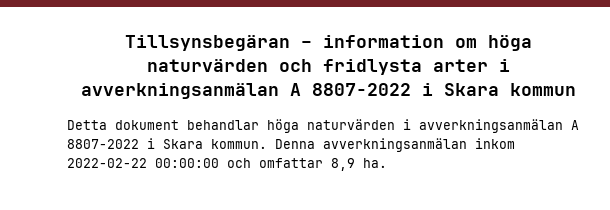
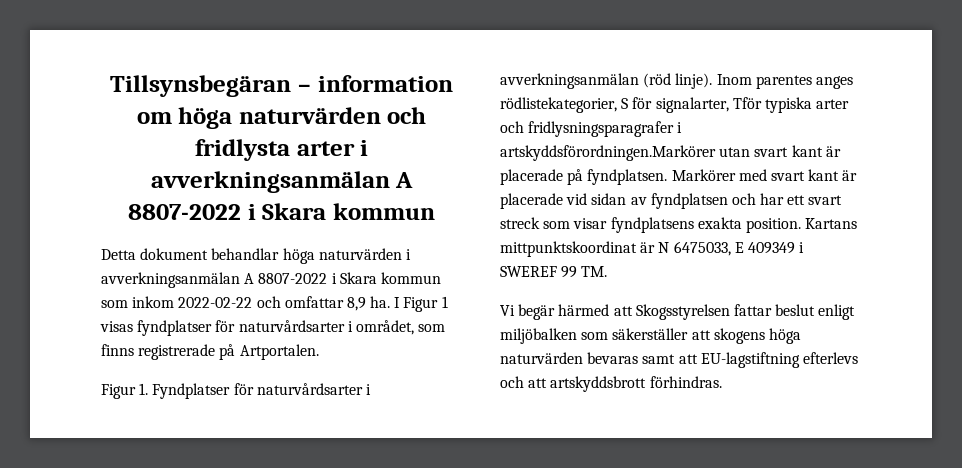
[211,138,467,152] kommun. Denna avverkningsanmälan -> [380,272,441,284] [101,300,128,308] kommun som
[155,158,219,168] 00:00:00 -> (253, 302) none
(387, 163) none -> [394,296,448,312] [100,320,446,336] [101,344,319,360] [101,383,371,399] [500,73,853,89] [500,97,850,113] [500,121,683,137] [500,145,841,161] [500,169,858,185] [500,193,843,209] [500,217,858,233] [500,241,805,257] [500,266,608,278] [500,304,856,320] [500,328,801,344] [500,352,858,368] [500,376,722,392] I Figur 1 visas fyndplatser för naturvårdsarter i området, som finns registrerade på Artportalen. // Figur 1. Fyndplatser för naturvårdsarter i avverkningsanmälan (röd linje). Inom parentes anges rödlistekategorier, S för signalarter, Tför typiska arter och fridlysningsparagrafer i artskyddsförordningen.Markörer utan svart kant är placerade på fyndplatsen. Markörer med svart kant är placerade vid sidan av fyndplatsen och har ett svart streck som visar fyndplatsens exakta position. Kartans mittpunktskoordinat är N 6475033, E 409349 i SWEREF 99 TM. // Vi begär härmed att Skogsstyrelsen fattar beslut enligt miljöbalken som säkerställer att skogens höga naturvärden bevaras samt att EU-lagstiftning efterlevs och att artskyddsbrott förhindras.

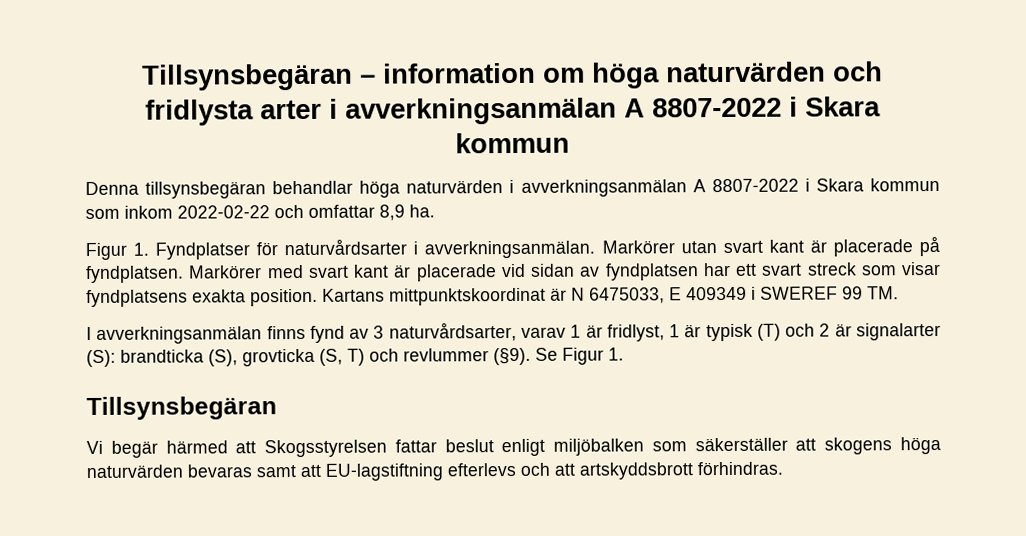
[101,248,209,260] Detta dokument -> [85,181,267,199] Denna tillsynsbegäran
[394,296,448,312] [100,320,446,336] [101,344,319,360] I Figur 1 visas fyndplatser för naturvårdsarter i området, som finns registrerade på Artportalen. -> (435, 211) none
[500,73,853,89] [500,97,850,113] [500,121,683,137] [500,145,716,161] avverkningsanmälan (röd linje). Inom parentes anges rödlistekategorier, S för signalarter, Tför typiska arter och fridlysningsparagrafer i artskyddsförordningen.Markörer -> [424,240,675,259] avverkningsanmälan. Markörer
[731,193,756,205] och -> (699, 272) none
(608, 271) none -> [86,321,942,344] [86,347,624,368] [86,396,277,421] // I avverkningsanmälan finns fynd av 3 naturvårdsarter, varav 1 är fridlyst, 1 är typisk (T) och 2 är signalarter (S): brandticka (S), grovticka (S, T) och revlummer (§9). Se Figur 1. // Tillsynsbegäran

